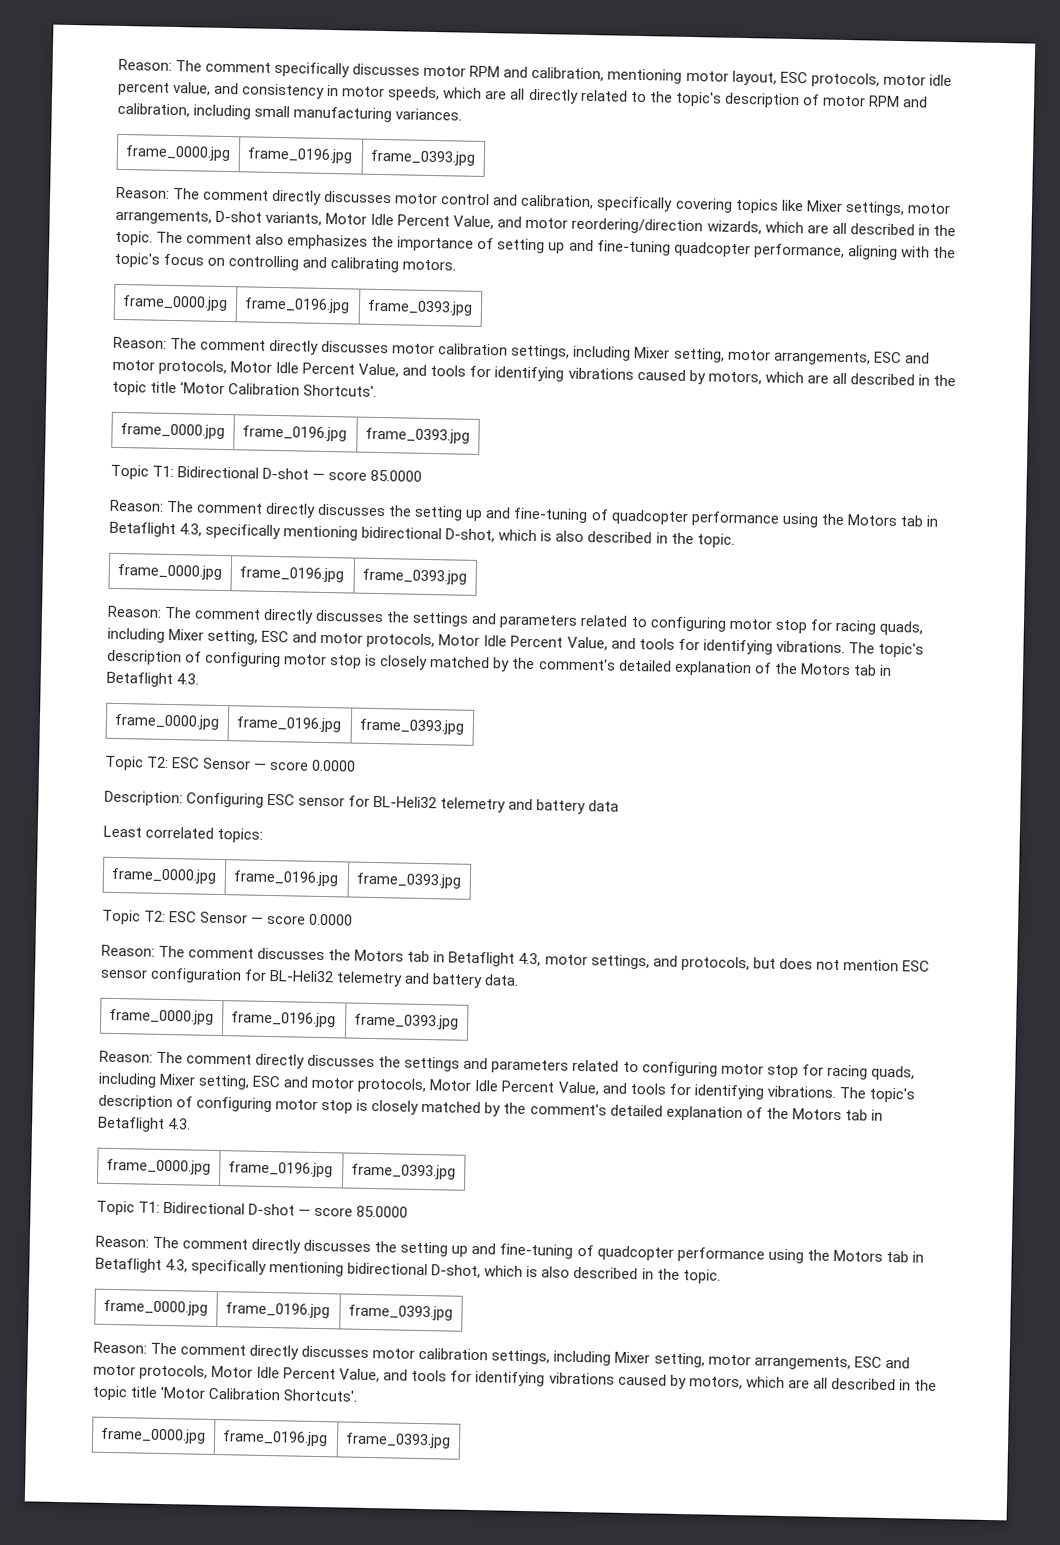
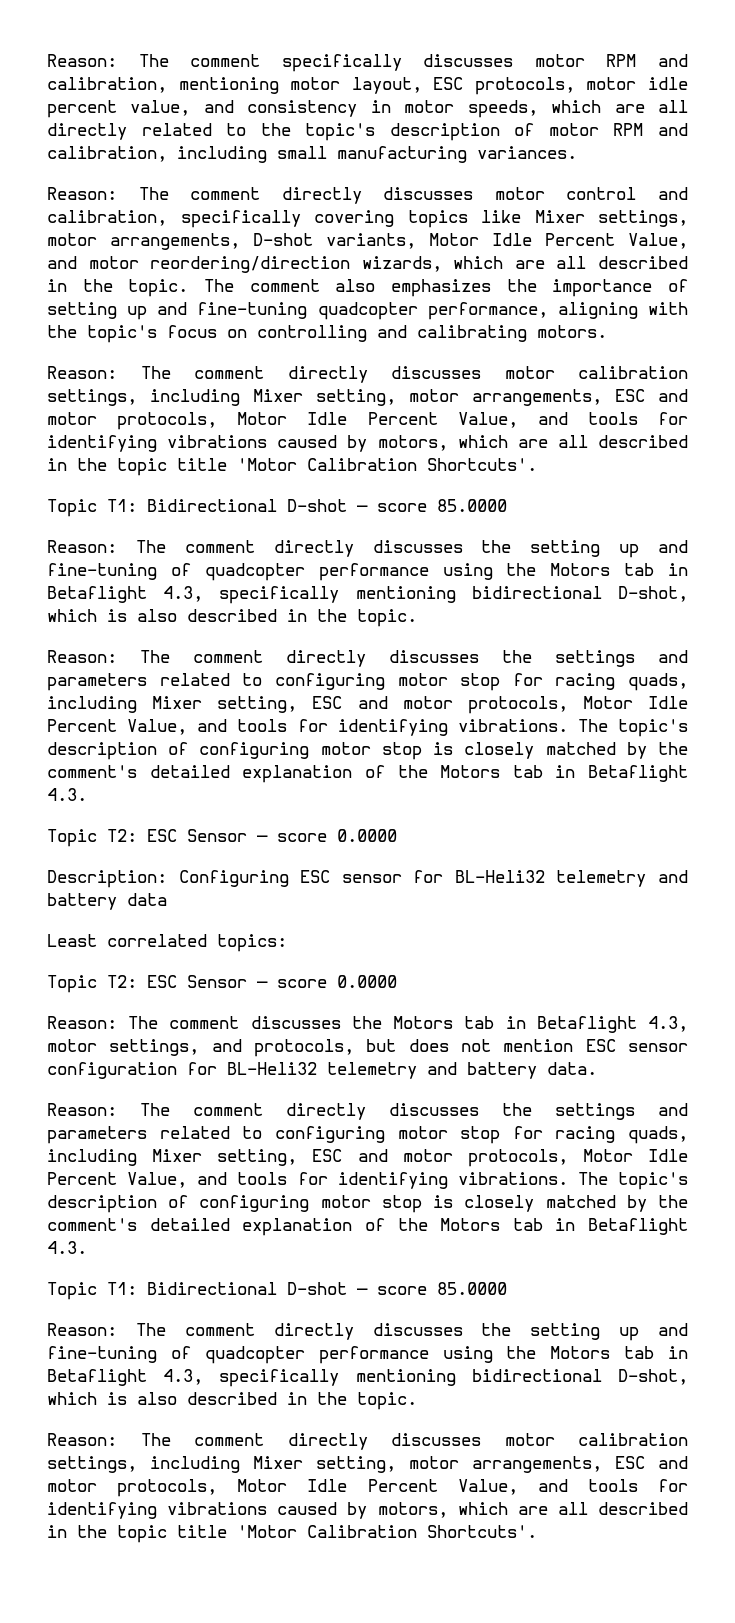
[124,145,231,162] [246,147,353,164] [369,149,476,166] // frame_0000.jpg | frame_0196.jpg | frame_0393.jpg -> (577, 152) none
[121,295,228,312] [243,297,350,314] [366,299,473,316] // frame_0000.jpg | frame_0196.jpg | frame_0393.jpg -> (607, 331) none
[119,422,225,440] [241,425,347,442] [364,427,470,444] // frame_0000.jpg | frame_0196.jpg | frame_0393.jpg -> (537, 464) none
[116,563,222,580] [238,566,344,583] [361,568,467,585] // frame_0000.jpg | frame_0196.jpg | frame_0393.jpg -> (417, 618) none
[113,713,220,730] [235,716,342,733] [358,718,464,735] // frame_0000.jpg | frame_0196.jpg | frame_0393.jpg -> (87, 794) none
[110,867,217,884] [232,870,339,887] [355,872,462,889] // frame_0000.jpg | frame_0196.jpg | frame_0393.jpg -> (287, 943) none
[108,1008,214,1025] [230,1011,336,1028] [353,1013,459,1030] // frame_0000.jpg | frame_0196.jpg | frame_0393.jpg -> (597, 1068) none
[105,1158,211,1175] [227,1161,333,1178] [350,1163,456,1180] // frame_0000.jpg | frame_0196.jpg | frame_0393.jpg -> (87, 1247) none
[102,1299,208,1316] [224,1302,330,1319] [347,1304,453,1321] // frame_0000.jpg | frame_0196.jpg | frame_0393.jpg -> (417, 1401) none
[99,1427,206,1444] [221,1430,328,1447] [344,1432,451,1449] // frame_0000.jpg | frame_0196.jpg | frame_0393.jpg -> (537, 1531) none

